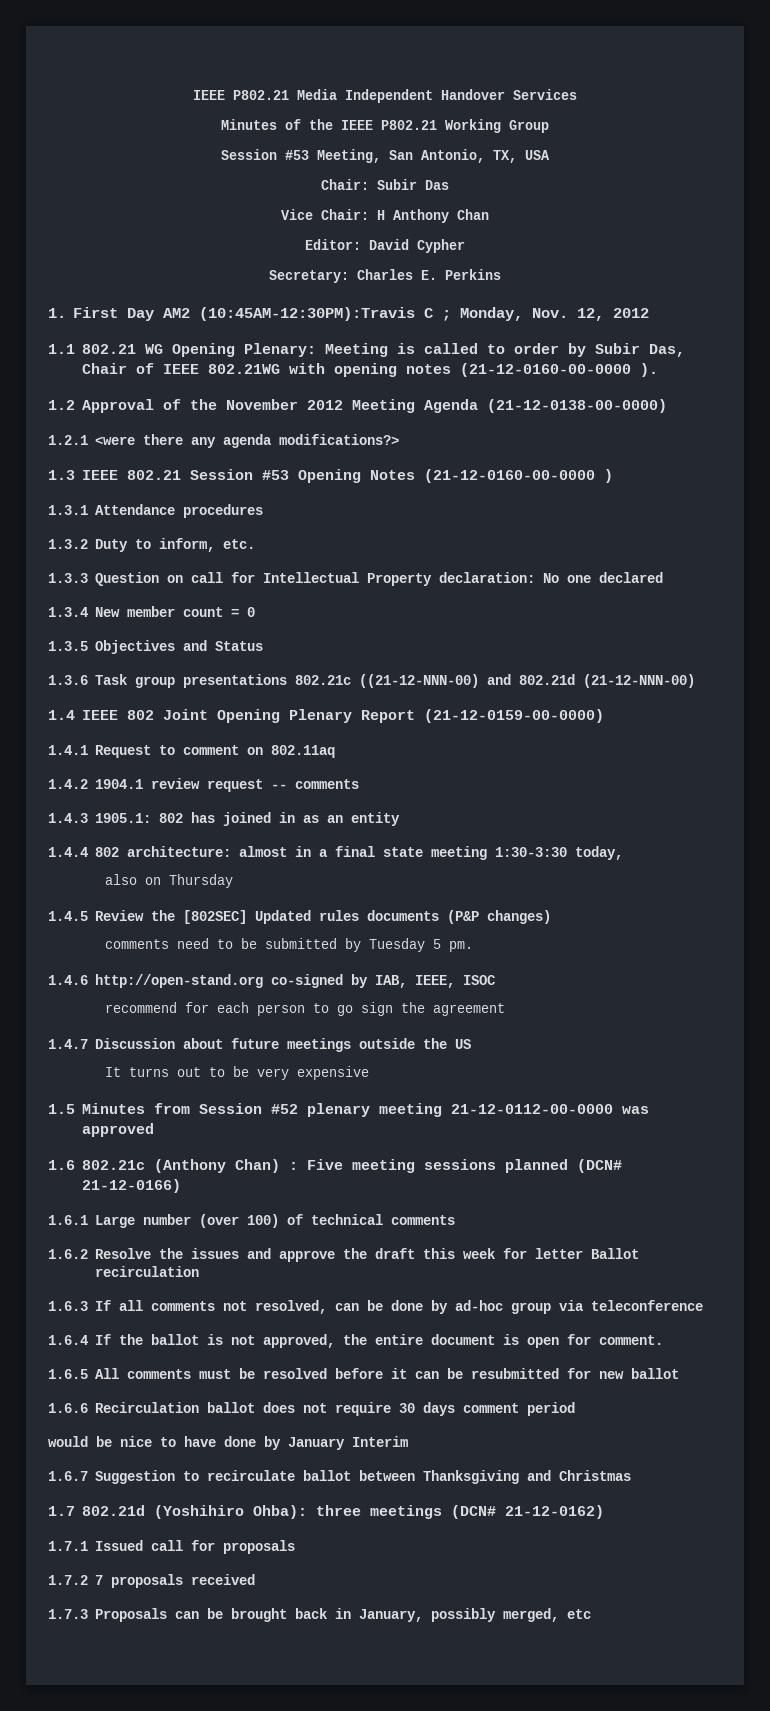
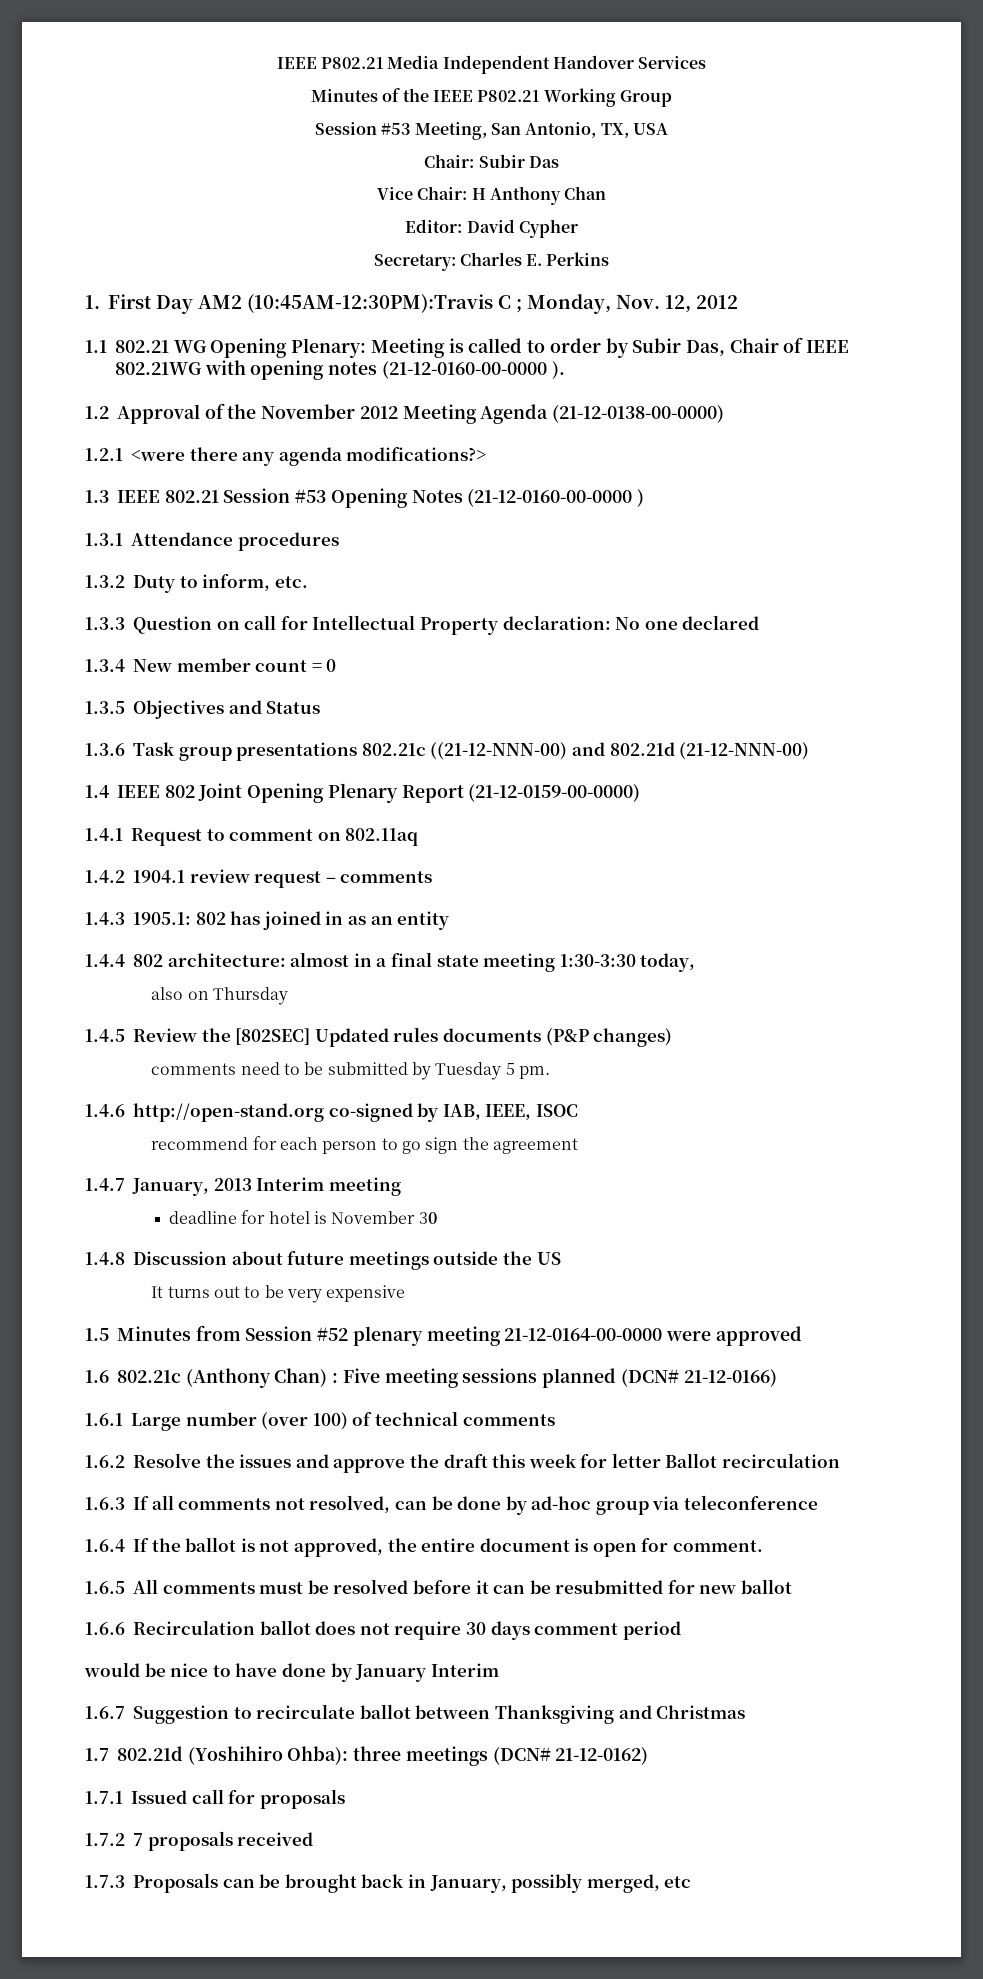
[270,784,287,789] -- -> [325,877,336,883] –
(88, 1044) none -> [132,1177,401,1196] [168,1210,437,1224] [85,1252,125,1265] January, 2013 Interim meeting // deadline for hotel is November 30 // 1.4.8
[450,1104,649,1114] 21-12-0112-00-0000 was -> [504,1328,712,1341] 21-12-0164-00-0000 were

